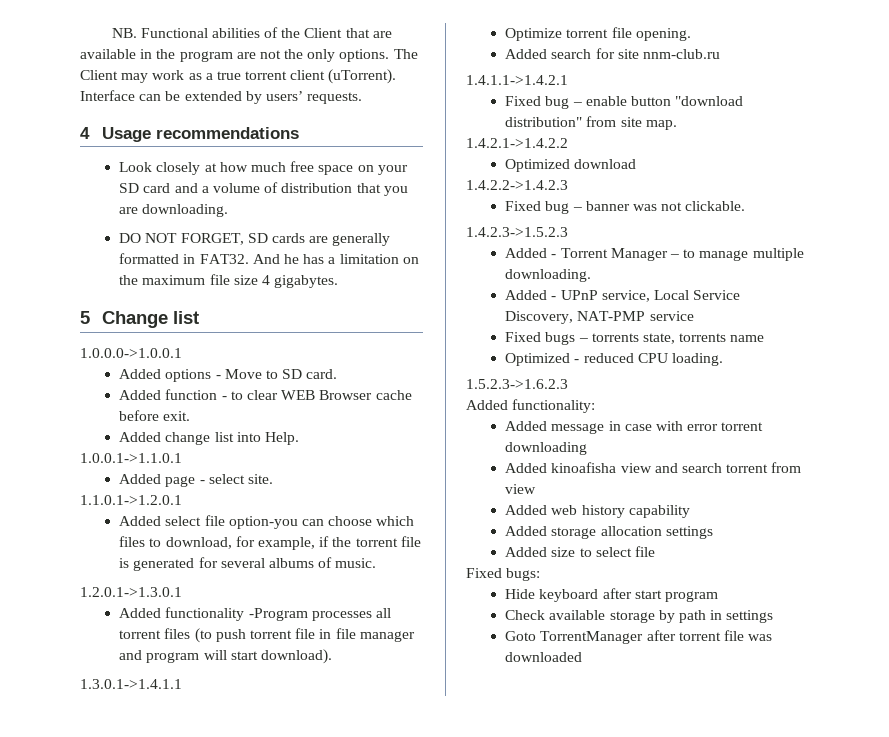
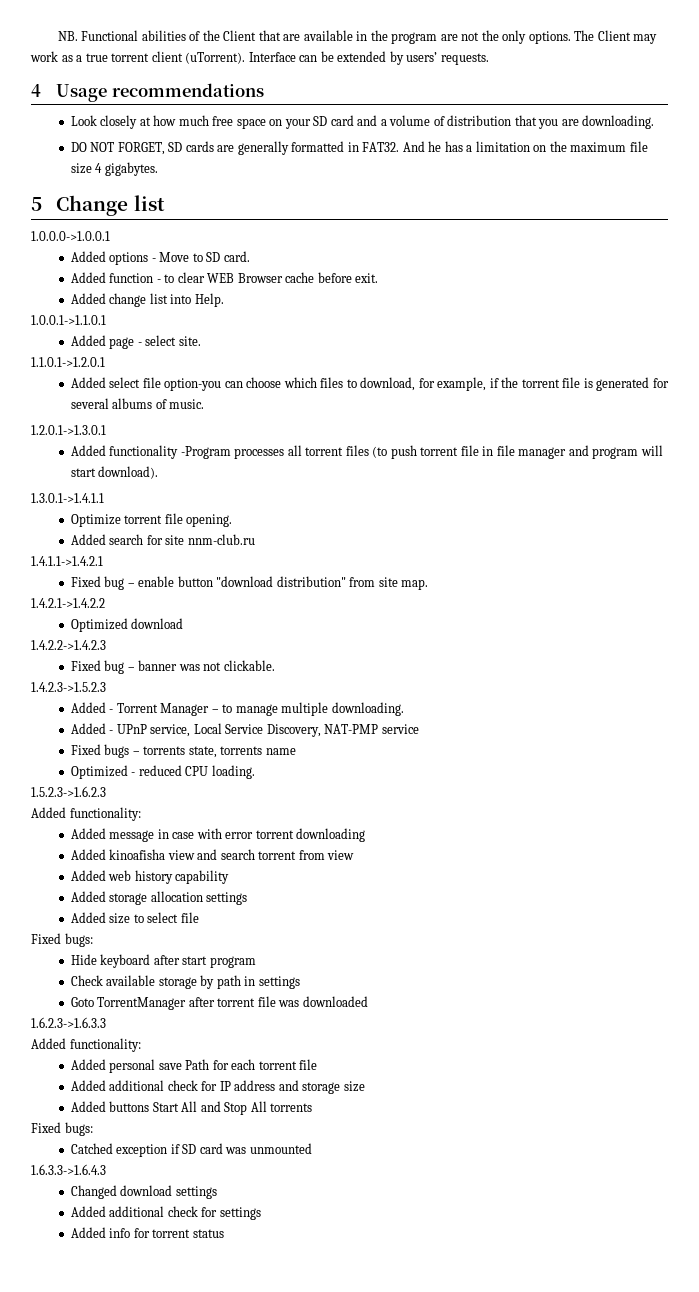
(583, 657) none -> [31,1017,106,1028] [31,1038,141,1052] [70,1059,318,1073] [70,1080,365,1094] [70,1101,313,1115] [31,1122,93,1136] [70,1143,312,1157] [31,1164,106,1175] [70,1185,217,1199] [70,1206,261,1220] [70,1227,224,1238] // 1.6.2.3->1.6.3.3 // Added functionality: // Added personal save Path for each torrent file // Added additional check for IP address and storage size // Added buttons Start All and Stop All torrents // Fixed bugs: // Catched exception if SD card was unmounted // 1.6.3.3->1.6.4.3 // Changed download settings // Added additional check for settings // Added info for torrent status

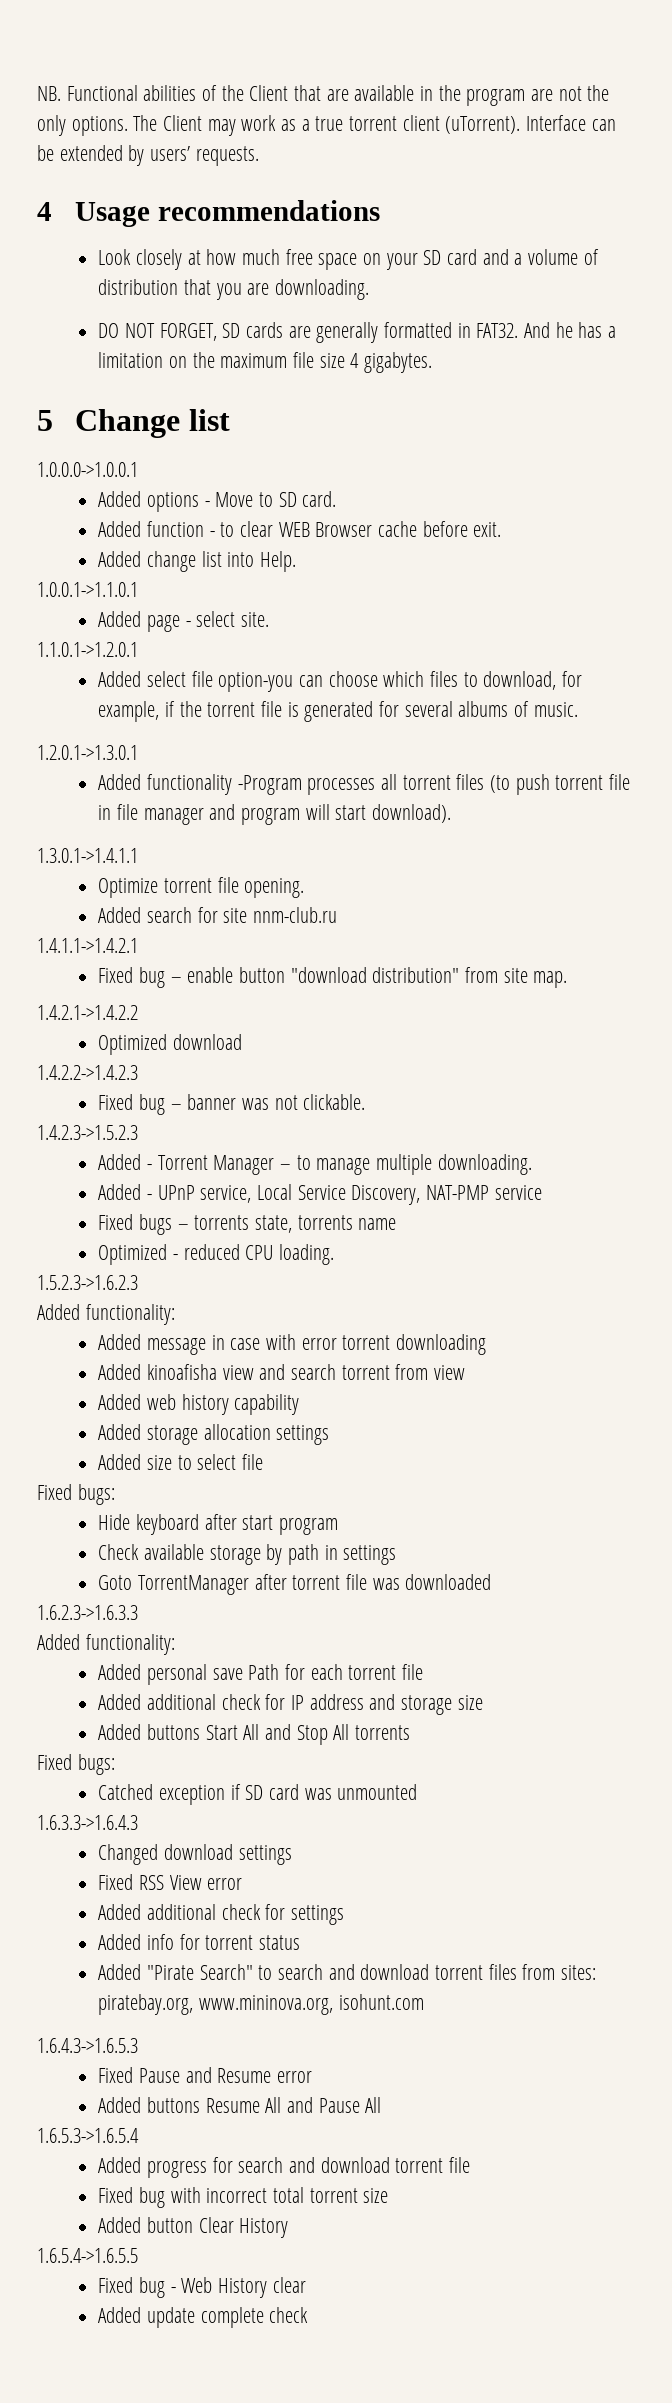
(217, 1192) none -> [98,1874,243,1890] // Fixed RSS View error
(224, 1233) none -> [98,1964,596,1980] [98,1994,424,2015] [37,2038,138,2053] [98,2067,312,2083] [98,2097,382,2113] [37,2128,139,2143] [98,2157,470,2178] [98,2187,389,2208] [98,2217,289,2238] [37,2248,138,2263] [98,2277,306,2298] [98,2307,309,2328] // Added "Pirate Search" to search and download torrent files from sites: piratebay.org, www.mininova.org, isohunt.com // 1.6.4.3->1.6.5.3 // Fixed Pause and Resume error // Added buttons Resume All and Pause All // 1.6.5.3->1.6.5.4 // Added progress for search and download torrent file // Fixed bug with incorrect total torrent size // Added button Clear History // 1.6.5.4->1.6.5.5 // Fixed bug - Web History clear // Added update complete check

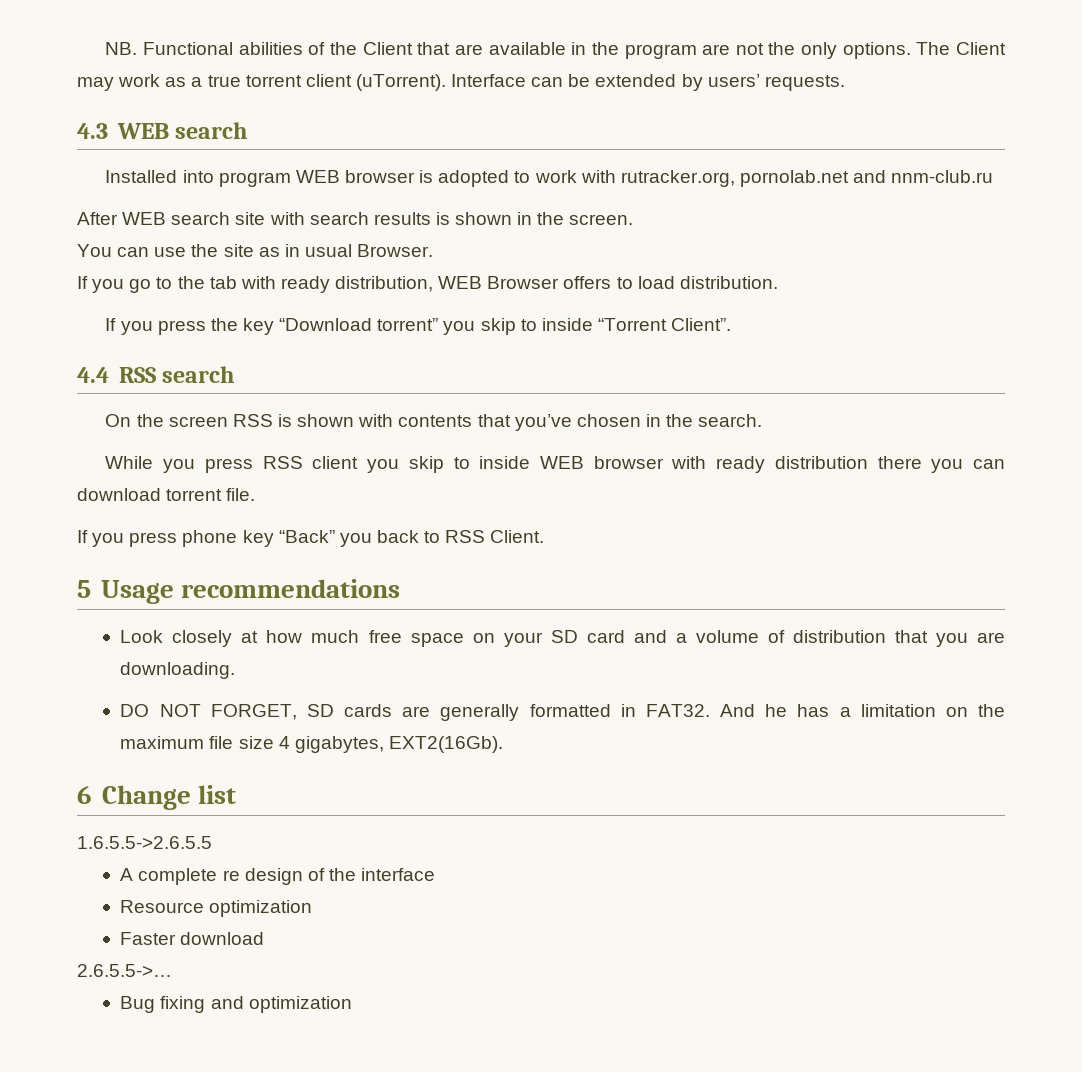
[37,202,52,221] 4 -> [77,122,247,139] [105,170,994,187] [77,212,634,225] [77,244,434,257] [77,276,778,293] [105,318,732,335] [77,366,234,383] [105,414,763,431] [105,456,1005,473] [77,488,256,501] [77,530,545,547] [77,580,91,598] 4.3 WEB search // Installed into program WEB browser is adopted to work with rutracker.org, pornolab.net and nnm-club.ru // After WEB search site with search results is shown in the screen. // You can use the site as in usual Browser. // If you go to the tab with ready distribution, WEB Browser offers to load distribution. // If you press the key “Download torrent” you skip to inside “Torrent Client”. // 4.4 RSS search // On the screen RSS is shown with contents that you’ve chosen in the search. // While you press RSS client you skip to inside WEB browser with ready distribution there you can download torrent file. // If you press phone key “Back” you back to RSS Client. // 5
[363,352,432,373] [37,410,53,431] gigabytes. // 5 -> [294,736,503,753] [77,786,92,804] gigabytes, EXT2(16Gb). // 6
[37,462,138,477] [98,491,337,512] [98,521,502,537] [98,551,296,572] [37,582,138,597] [98,611,269,632] [37,642,138,657] [98,671,582,692] [98,701,578,722] [37,745,138,760] [98,774,630,795] [98,804,451,825] [37,848,138,863] [98,877,305,898] [98,907,337,923] [37,938,138,953] [98,967,568,988] [37,1005,138,1020] [98,1034,242,1055] [37,1065,138,1080] [98,1094,366,1115] [37,1125,138,1140] [98,1154,532,1175] [98,1184,542,1205] [98,1214,397,1235] [98,1244,334,1265] [37,1275,138,1290] [37,1304,175,1325] [98,1334,486,1355] [98,1364,465,1380] [98,1394,300,1415] [98,1424,330,1445] [98,1454,263,1470] [37,1484,115,1505] [98,1514,338,1535] [98,1544,397,1565] [98,1574,492,1595] [37,1605,138,1620] [37,1634,175,1655] [98,1664,423,1685] [98,1694,483,1715] [98,1724,410,1745] [37,1754,115,1775] [98,1784,418,1805] [37,1815,138,1830] [98,1844,292,1865] [98,1874,243,1890] [98,1904,344,1925] [98,1934,300,1950] [98,1964,596,1980] [98,1994,424,2015] [37,2038,138,2053] [98,2067,312,2083] [98,2097,382,2113] [37,2128,139,2143] [98,2157,470,2178] [98,2187,389,2208] [98,2217,289,2238] [37,2248,138,2263] [98,2277,306,2298] [98,2307,309,2328] 1.0.0.0->1.0.0.1 // Added options - Move to SD card. // Added function - to clear WEB Browser cache before exit. // Added change list into Help. // 1.0.0.1->1.1.0.1 // Added page - select site. // 1.1.0.1->1.2.0.1 // Added select file option-you can choose which files to download, for example, if the torrent file is generated for several albums of music. // 1.2.0.1->1.3.0.1 // Added functionality -Program processes all torrent files (to push torrent file in file manager and program will start download). // 1.3.0.1->1.4.1.1 // Optimize torrent file opening. // Added search for site nnm-club.ru // 1.4.1.1->1.4.2.1 // Fixed bug – enable button "download distribution" from site map. // 1.4.2.1->1.4.2.2 // Optimized download // 1.4.2.2->1.4.2.3 // Fixed bug – banner was not clickable. // 1.4.2.3->1.5.2.3 // Added - Torrent Manager – to manage multiple downloading. // Added - UPnP service, Local Service Discovery, NAT-PMP service // Fixed bugs – torrents state, torrents name // Optimized - reduced CPU loading. // 1.5.2.3->1.6.2.3 // Added functionality: // Added message in case with error torrent downloading // Added kinoafisha view and search torrent from view // Added web history capability // Added storage allocation settings // Added size to select file // Fixed bugs: // Hide keyboard after start program // Check available storage by path in settings // Goto TorrentManager after torrent file was downloaded // 1.6.2.3->1.6.3.3 // Added functionality: // Added personal save Path for each torrent file // Added additional check for IP address and storage size // Added buttons Start All and Stop All torrents // Fixed bugs: // Catched exception if SD card was unmounted // 1.6.3.3->1.6.4.3 // Changed download settings // Fixed RSS View error // Added additional check for settings // Added info for torrent status // Added "Pirate Search" to search and download torrent files from sites: piratebay.org, www.mininova.org, isohunt.com // 1.6.4.3->1.6.5.3 // Fixed Pause and Resume error // Added buttons Resume All and Pause All // 1.6.5.3->1.6.5.4 // Added progress for search and download torrent file // Fixed bug with incorrect total torrent size // Added button Clear History // 1.6.5.4->1.6.5.5 // Fixed bug - Web History clear // Added update complete check -> [77,836,212,849] [120,868,436,885] [120,900,313,917] [120,932,265,945] [77,964,172,977] [120,996,352,1013] 1.6.5.5->2.6.5.5 // A complete re design of the interface // Resource optimization // Faster download // 2.6.5.5->… // Bug fixing and optimization

